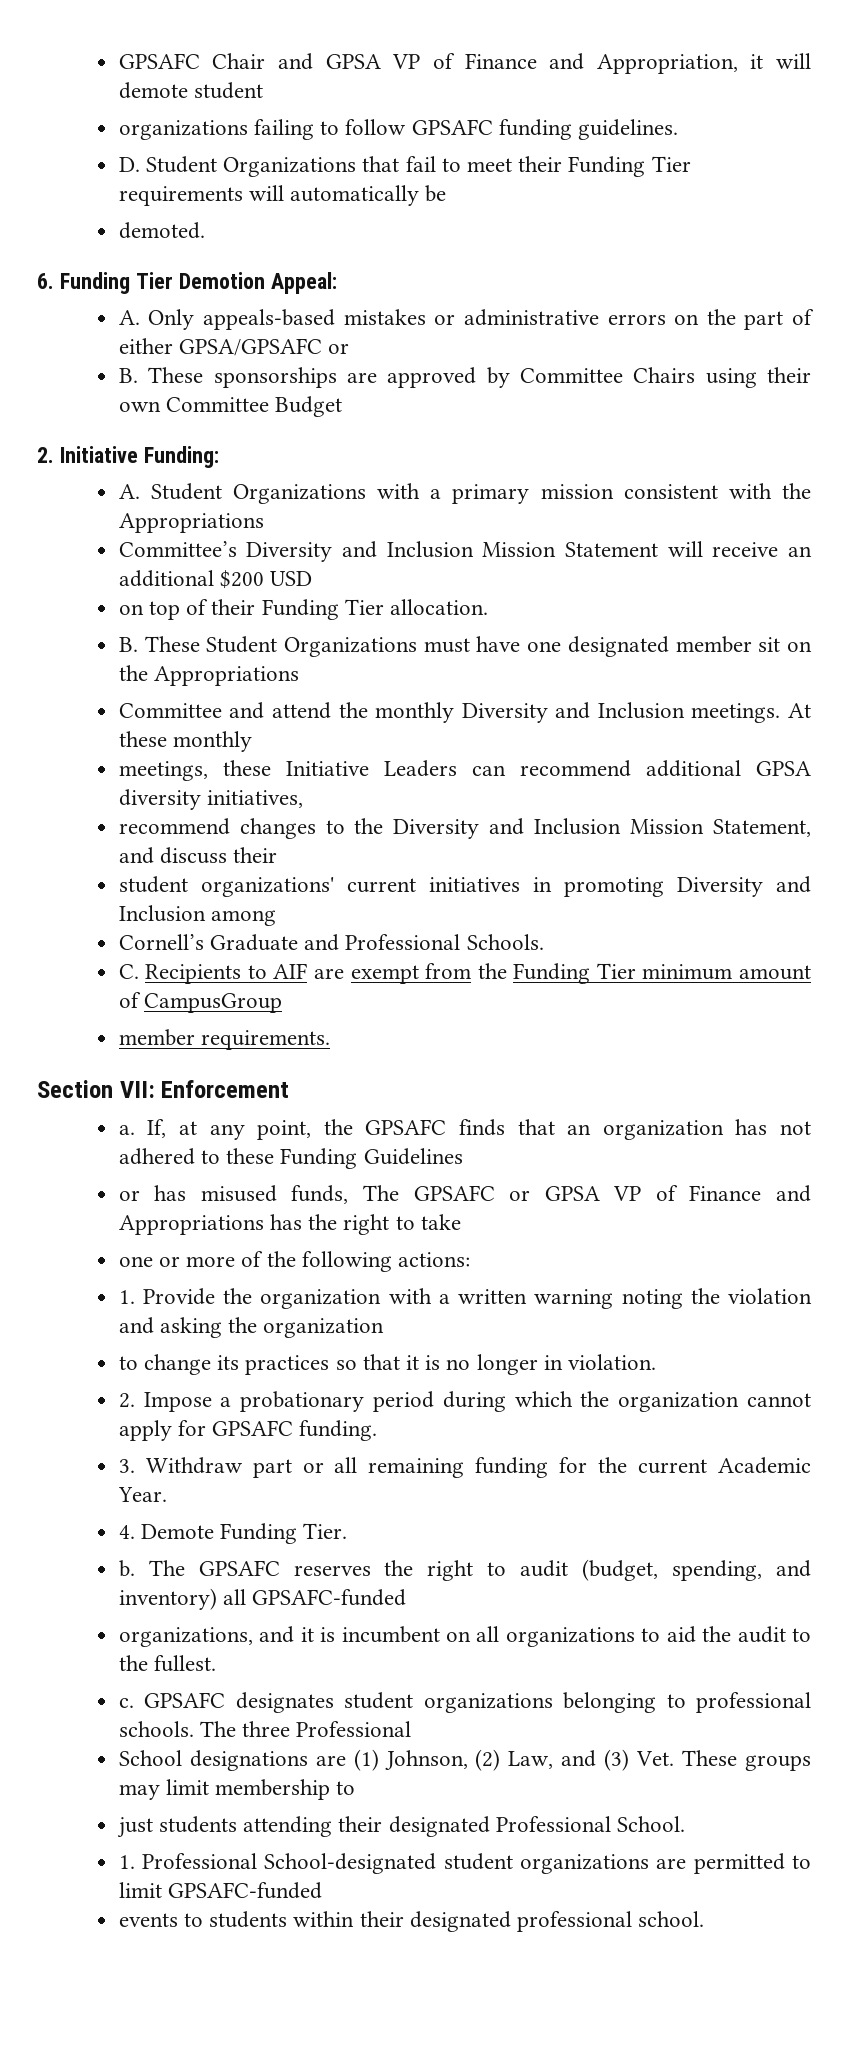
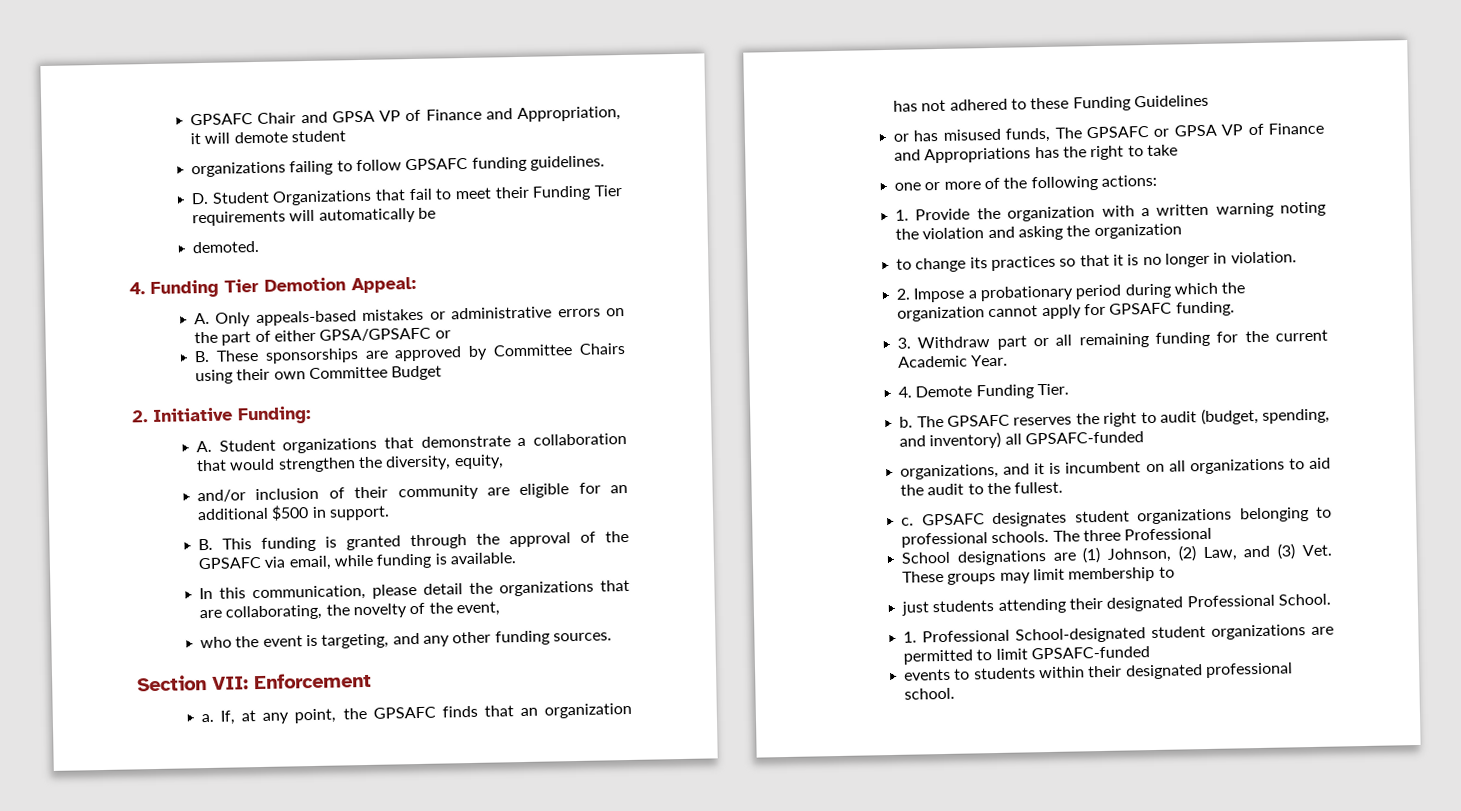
[37,273,54,289] 6. -> [129,282,145,295] 4.
[233,483,811,504] [118,513,264,533] [118,541,812,562] [118,570,313,589] [118,599,489,620] [118,636,812,657] [118,665,299,686] [118,702,811,723] [118,731,252,752] [118,760,811,781] [118,789,303,810] [118,818,811,839] [118,847,278,864] [118,876,811,897] [118,905,276,926] [118,934,544,951] [118,963,812,984] [118,992,282,1013] [118,1029,330,1050] Organizations with a primary mission consistent with the Appropriations // Committee’s Diversity and Inclusion Mission Statement will receive an additional $200 USD // on top of their Funding Tier allocation. // B. These Student Organizations must have one designated member sit on the Appropriations // Committee and attend the monthly Diversity and Inclusion meetings. At these monthly // meetings, these Initiative Leaders can recommend additional GPSA diversity initiatives, // recommend changes to the Diversity and Inclusion Mission Statement, and discuss their // student organizations' current initiatives in promoting Diversity and Inclusion among // Cornell’s Graduate and Professional Schools. // C. Recipients to AIF are exempt from the Funding Tier minimum amount of CampusGroup // member requirements. -> [282,432,627,454] [196,454,504,473] [197,482,628,503] [197,505,391,521] [198,530,629,552] [198,552,516,571] [199,579,630,602] [199,601,500,621] [200,630,612,649] organizations that demonstrate a collaboration that would strengthen the diversity, equity, // and/or inclusion of their community are eligible for an additional $500 in support. // B. This funding is granted through the approval of the GPSAFC via email, while funding is available. // In this communication, please detail the organizations that are collaborating, the novelty of the event, // who the event is targeting, and any other funding sources.

